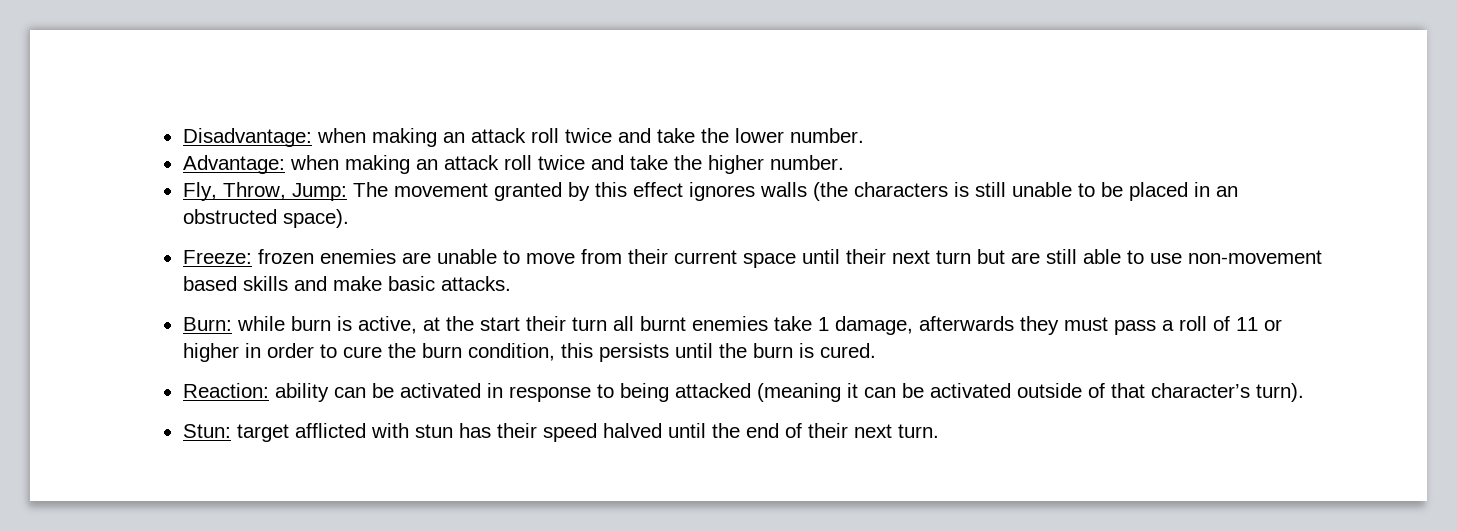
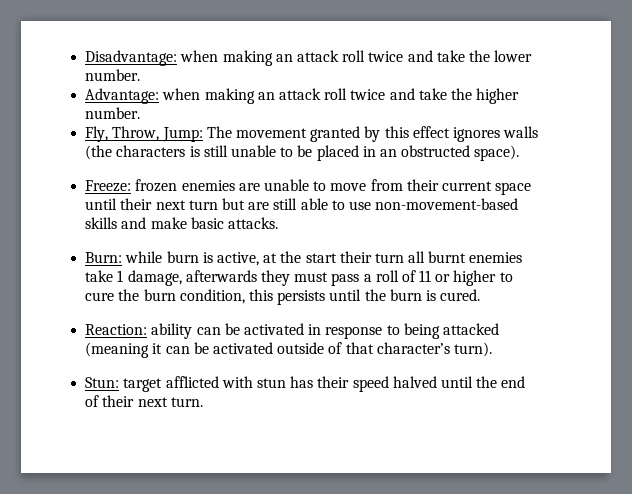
[1187,250,1322,264] [182,276,237,291] non-movement based -> [375,198,519,210] non-movement-based
[244,343,314,358] in order -> (497, 278) none

